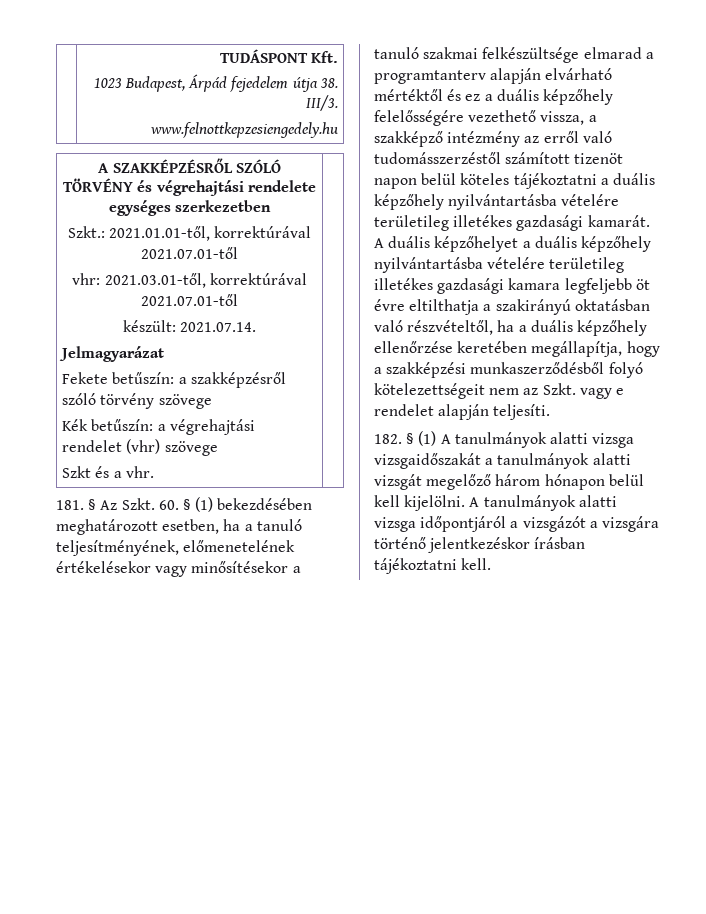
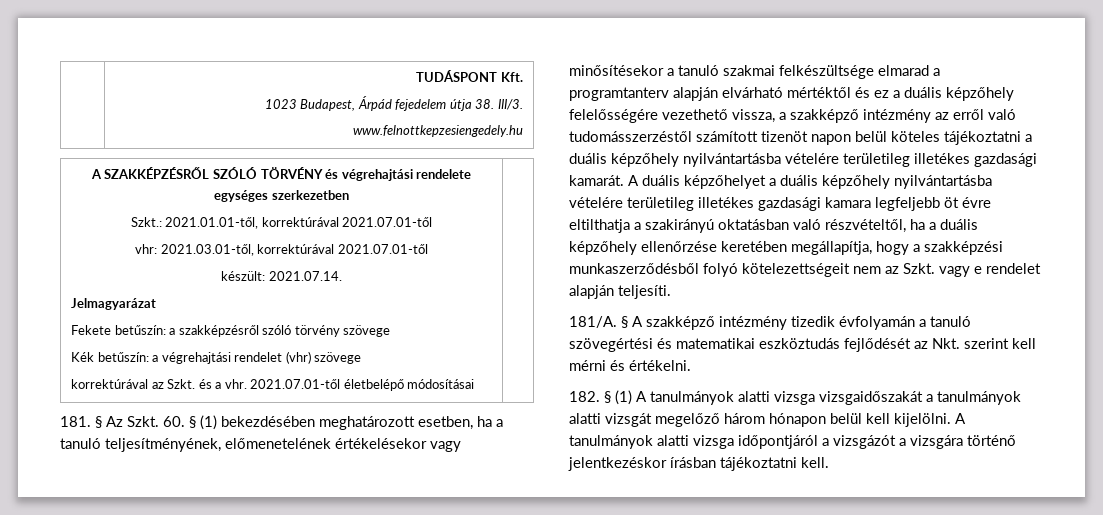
[62,466,92,478] Szkt -> [71,379,196,389] korrektúrával az Szkt.
(154, 472) none -> [250,379,475,391] 2021.07.01-től életbelépő módosításai
(551, 412) none -> [569,316,971,330] [569,338,1036,352] [569,360,691,371] // 181/A. § A szakképző intézmény tizedik évfolyamán a tanuló szövegértési és matematikai eszköztudás fejlődését az Nkt. szerint kell mérni és értékelni.

